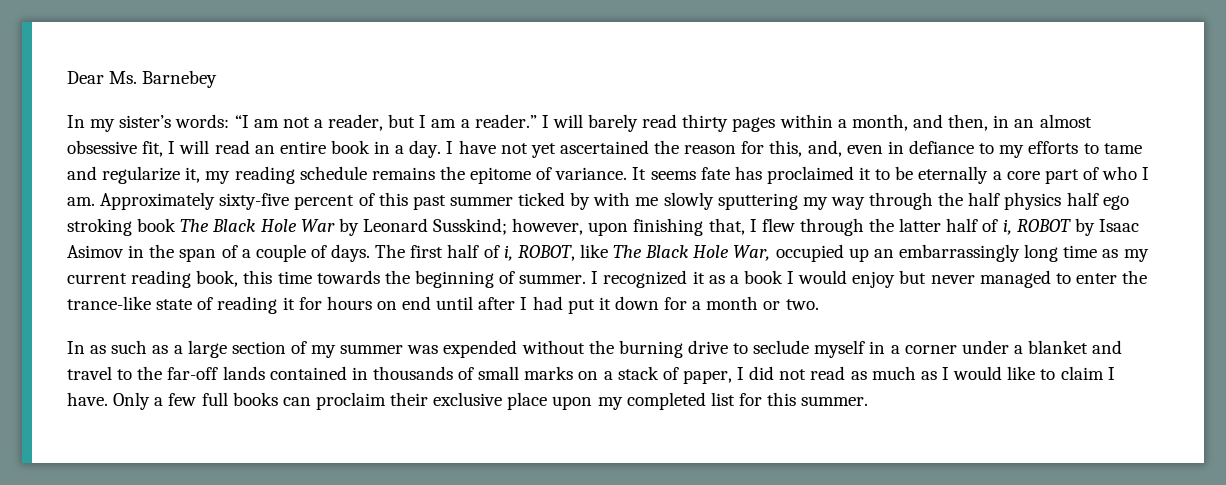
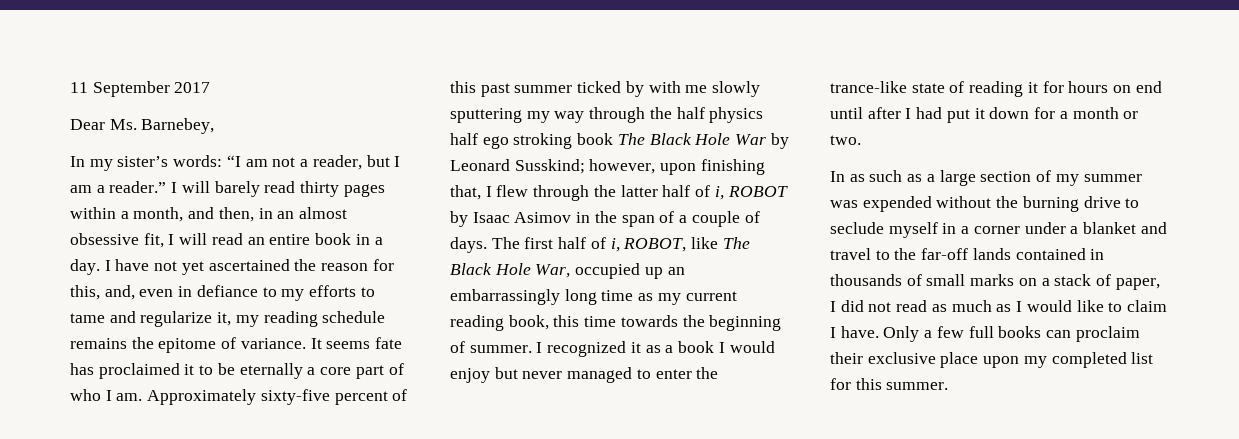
(67, 77) none -> [70,81,211,97] 11 September 2017 //
[142,70,218,88] Barnebey -> [141,118,215,134] Barnebey,

